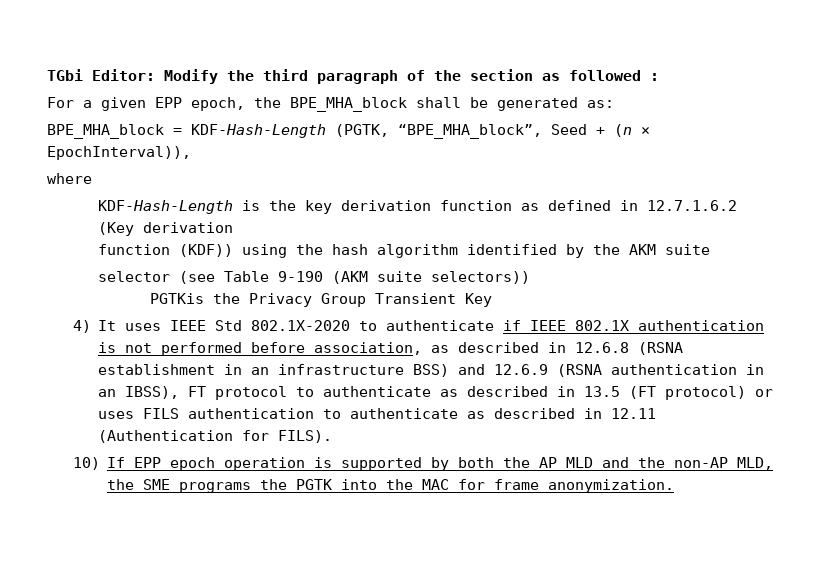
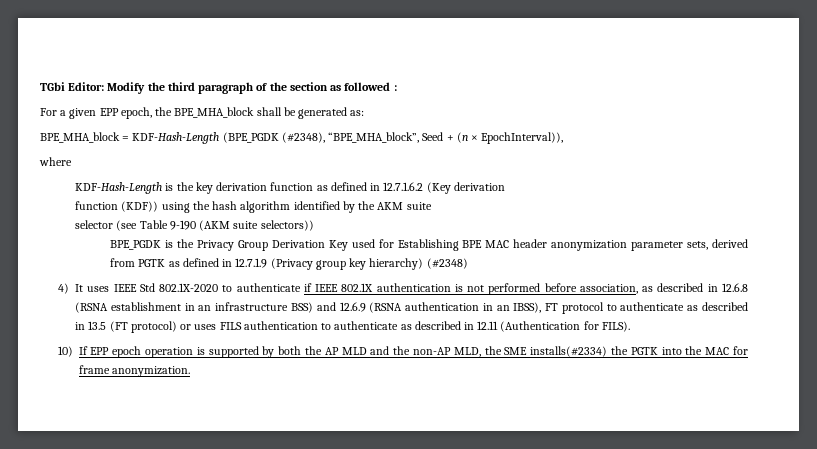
[335,124,389,137] (PGTK, -> [222,132,325,143] (BPE_PGDK (#2348),
[149,293,204,304] PGTKis -> [110,240,174,250] BPE_PGDK is
[374,293,456,304] Transient -> [271,240,325,248] Derivation
(492, 300) none -> [351,239,749,251] [110,258,468,270] used for Establishing BPE MAC header anonymization parameter sets, derived from PGTK as defined in 12.7.1.9 (Privacy group key hierarchy) (#2348)
[179,482,252,493] programs -> [530,346,608,357] installs(#2334)

